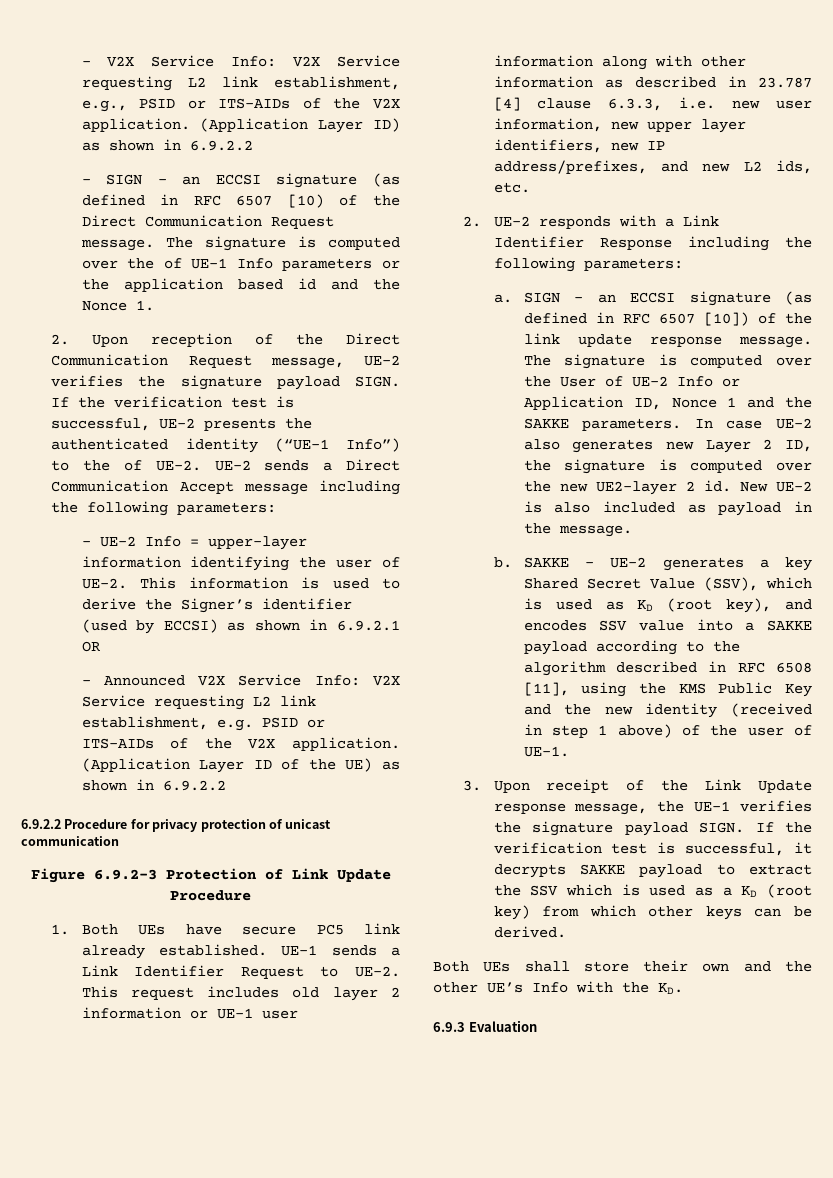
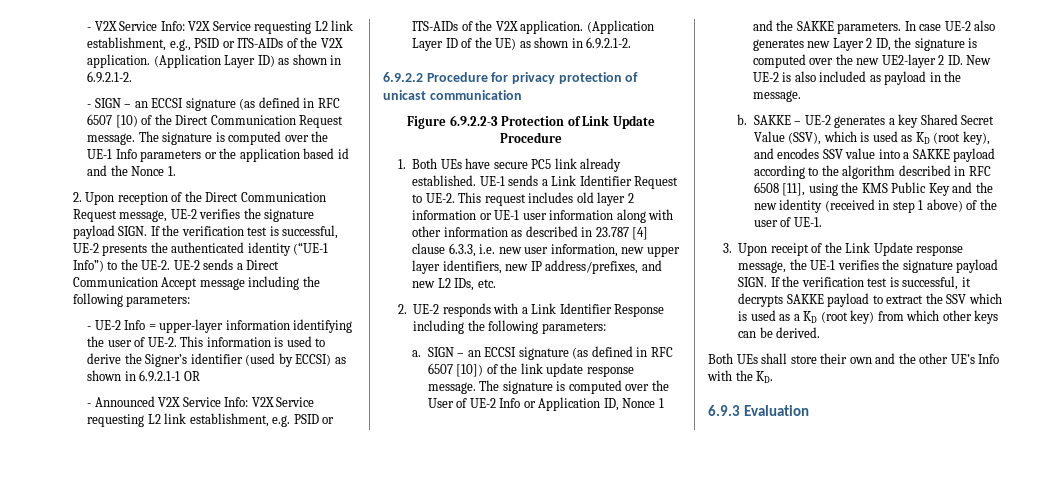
[189,140,253,151] 6.9.2.2 -> [87,71,133,83] 6.9.2.1-2.
[163,258,182,269] of -> (329, 136) none
[123,460,142,471] of -> (138, 264) none
[337,620,400,631] 6.9.2.1 -> [139,370,181,382] 6.9.2.1-1
[162,780,226,791] 6.9.2.2 -> [586,37,632,49] 6.9.2.1-2.
[93,869,157,880] 6.9.2-3 -> [449,115,498,126] 6.9.2.2-3
[776,160,812,174] ids, -> [454,278,475,291] IDs,
[703,480,731,492] id. -> [947,55,963,65] ID.

